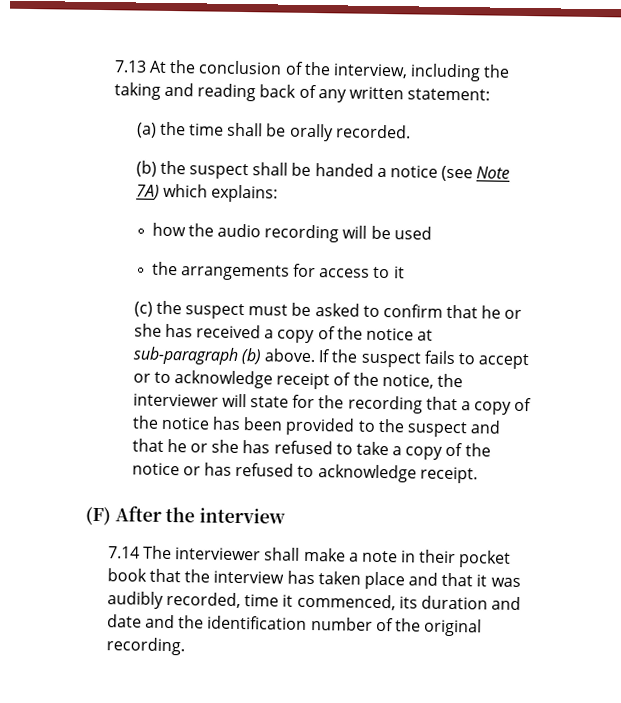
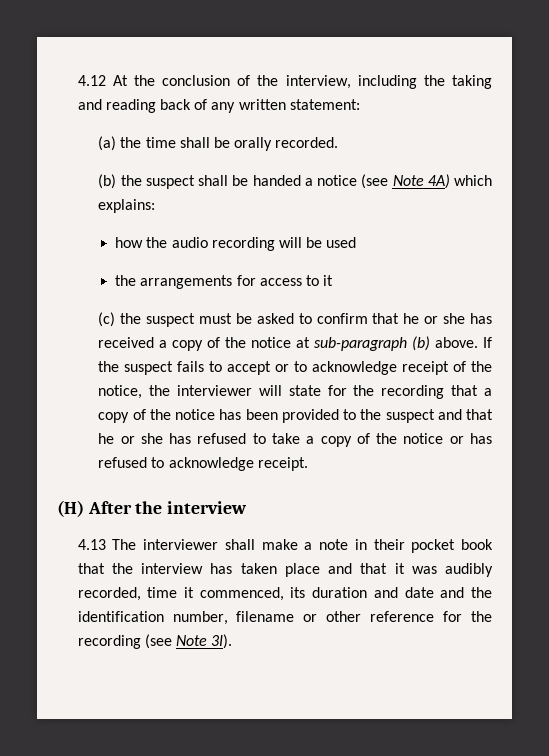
[113,60,147,73] 7.13 -> [77,75,106,86] 4.12
[135,184,160,200] 7A) -> [427,174,450,189] 4A)
[85,506,111,526] (F) -> [57,500,84,517] (H)
[107,546,140,559] 7.14 -> [77,539,106,550] 4.13
[310,617,483,637] [105,637,185,656] number of the original recording. -> [172,611,492,625] [77,634,233,649] number, filename or other reference for the recording (see Note 3I).

